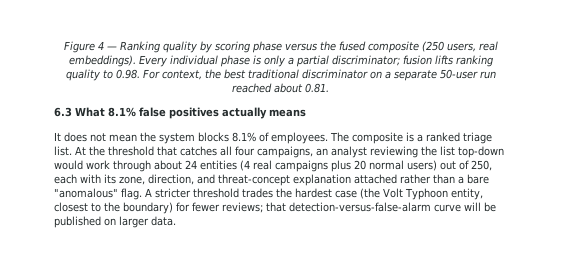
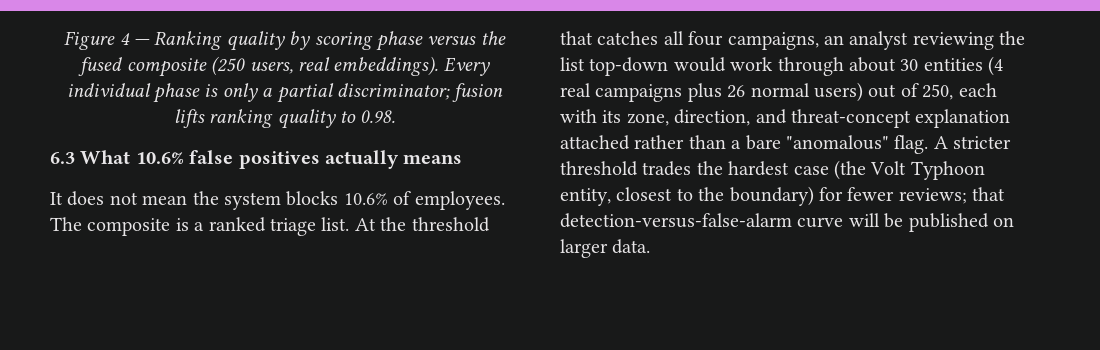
[142,69,496,81] [232,83,329,93] For context, the best traditional discriminator on a separate 50-user run reached about 0.81. -> (396, 116) none
[108,107,136,117] 8.1% -> [135,152,184,164] 10.6%
[232,132,256,142] 8.1% -> [343,193,388,205] 10.6%
[185,160,197,169] 24 -> [900,59,919,71] 30
[354,160,366,170] 20 -> [727,85,746,98] 26

